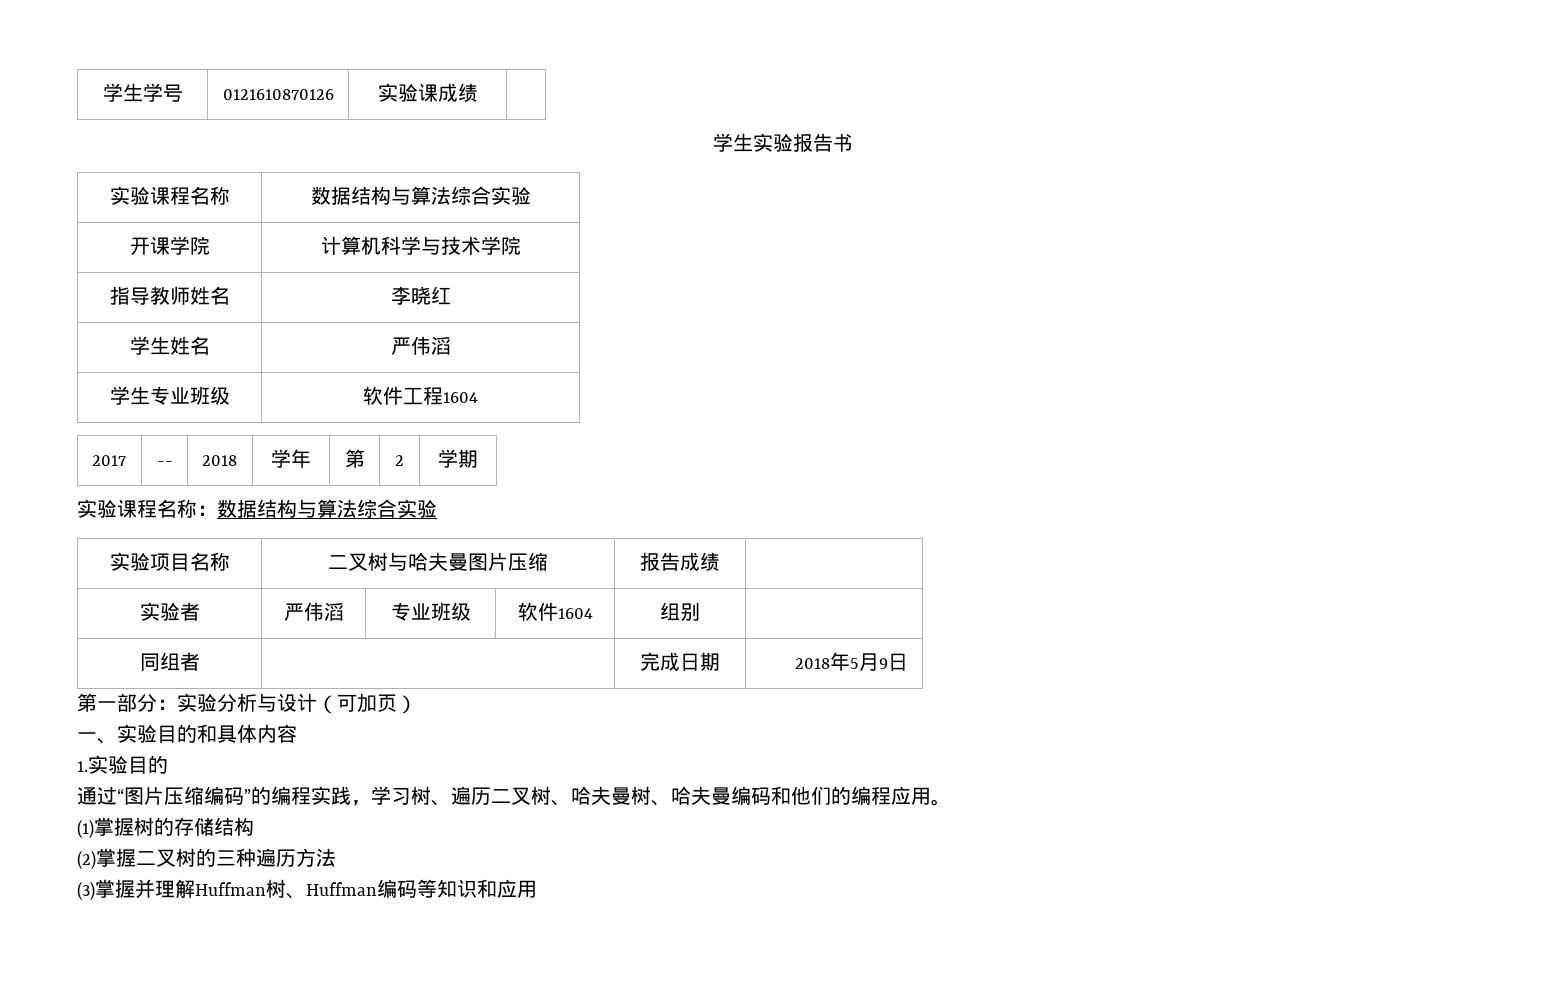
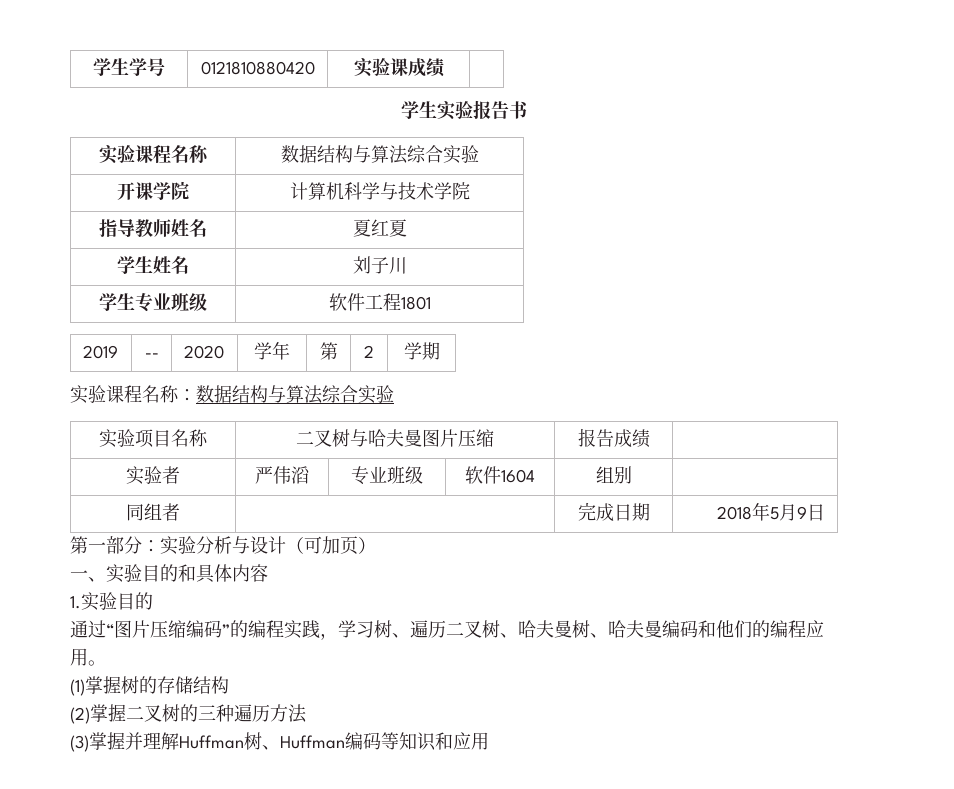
[222,89,334,100] 0121610870126 -> [200,61,315,75] 0121810880420
[390,286,431,305] 李晓 -> [352,219,371,237] 夏
(451, 295) none -> [388,219,407,237] 夏
[390,336,451,355] 严伟滔 -> [352,256,407,274] 刘子川
[443,392,478,403] [91,455,126,466] 1604 // 2017 -> [400,296,431,310] [82,345,118,359] 1801 // 2019
[201,455,237,466] 2018 -> [183,345,224,359] 2020

